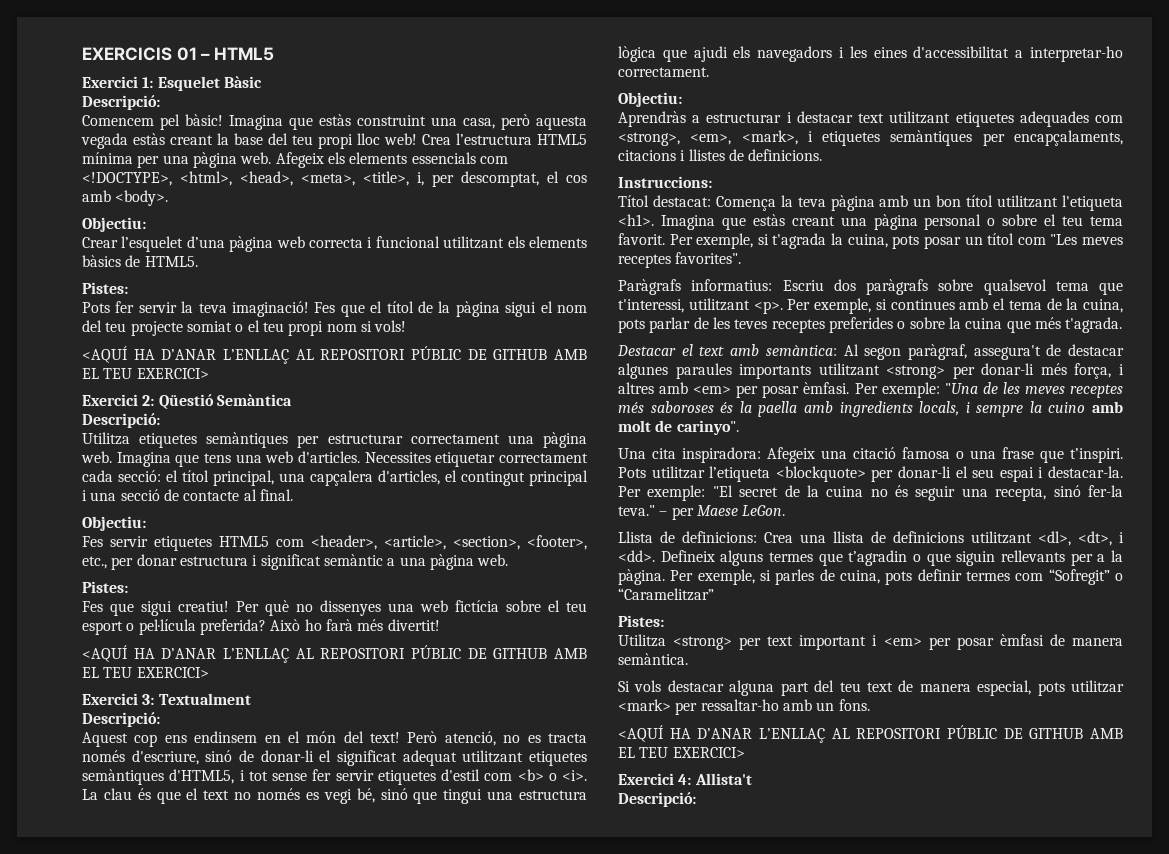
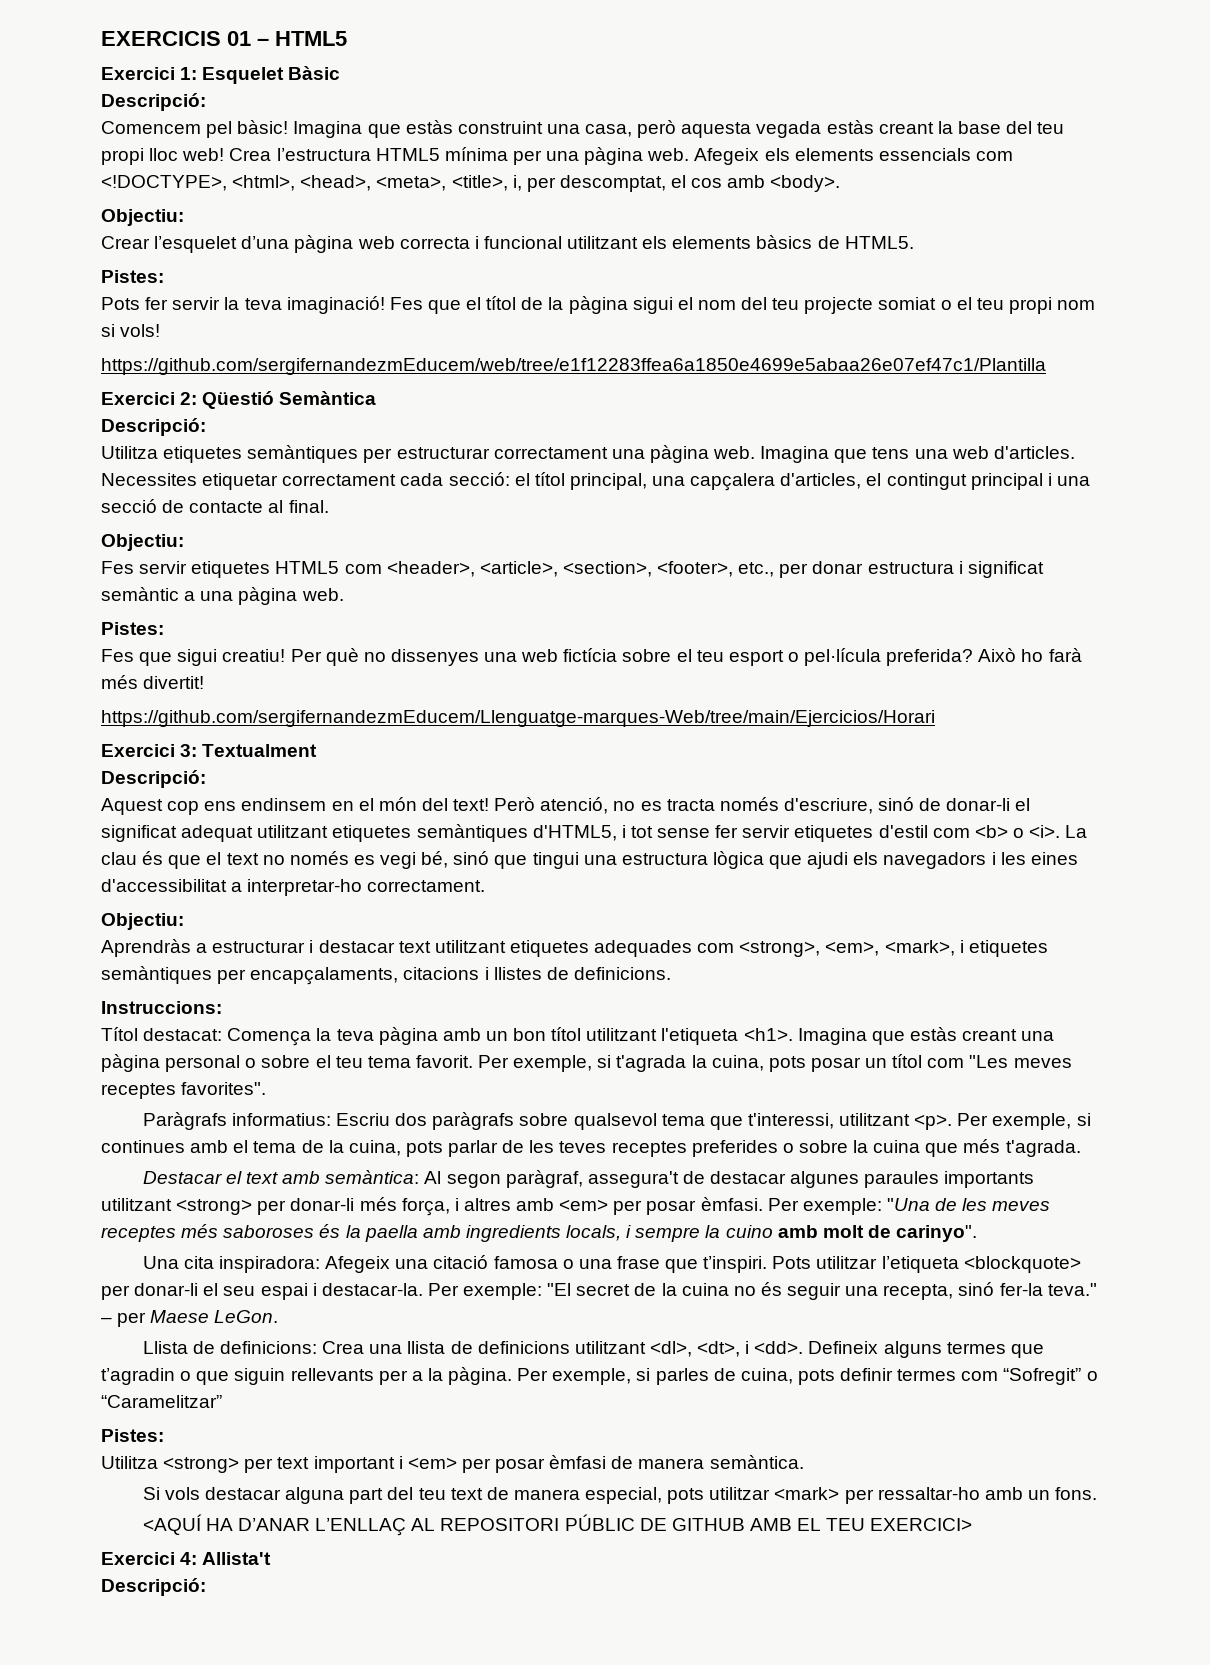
[82,346,587,364] [82,368,209,379] <AQUÍ HA D’ANAR L’ENLLAÇ AL REPOSITORI PÚBLIC DE GITHUB AMB EL TEU EXERCICI> -> [101,358,1046,375] https://github.com/sergifernandezmEducem/web/tree/e1f12283ffea6a1850e4699e5abaa26e07ef47c1/Plantilla
[82,645,587,663] [82,667,209,678] <AQUÍ HA D’ANAR L’ENLLAÇ AL REPOSITORI PÚBLIC DE GITHUB AMB EL TEU EXERCICI> -> [101,710,935,727] https://github.com/sergifernandezmEducem/Llenguatge-marques-Web/tree/main/Ejercicios/Horari

